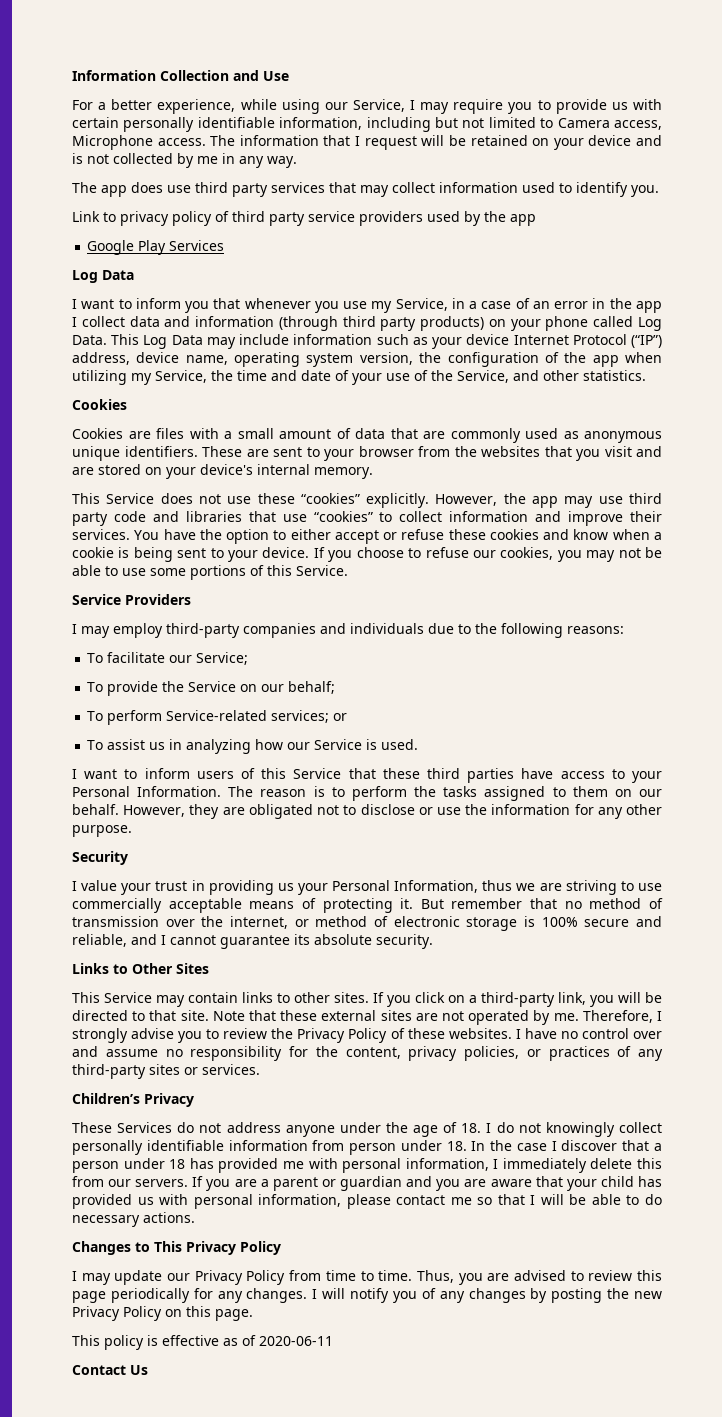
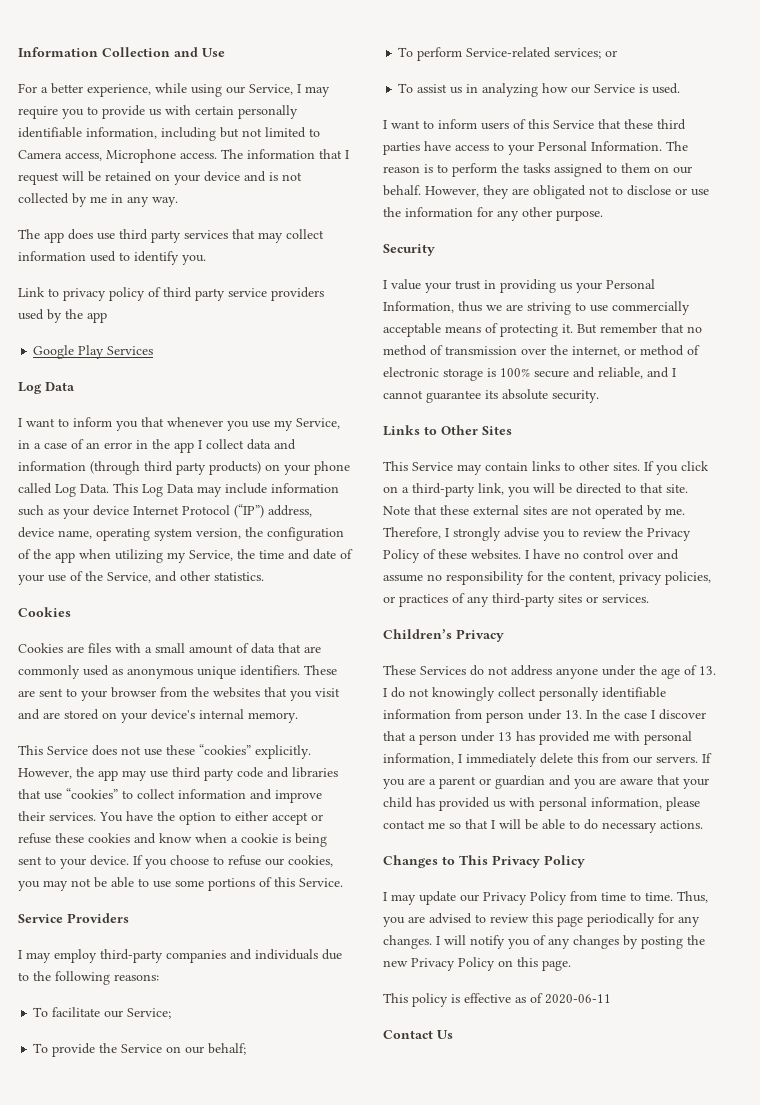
[461,1123,482,1133] 18. -> [699,666,716,675] 13.
[446,1141,467,1151] 18. -> [565,710,582,719] 13.
[169,1159,186,1169] 18 -> [498,732,512,741] 13

